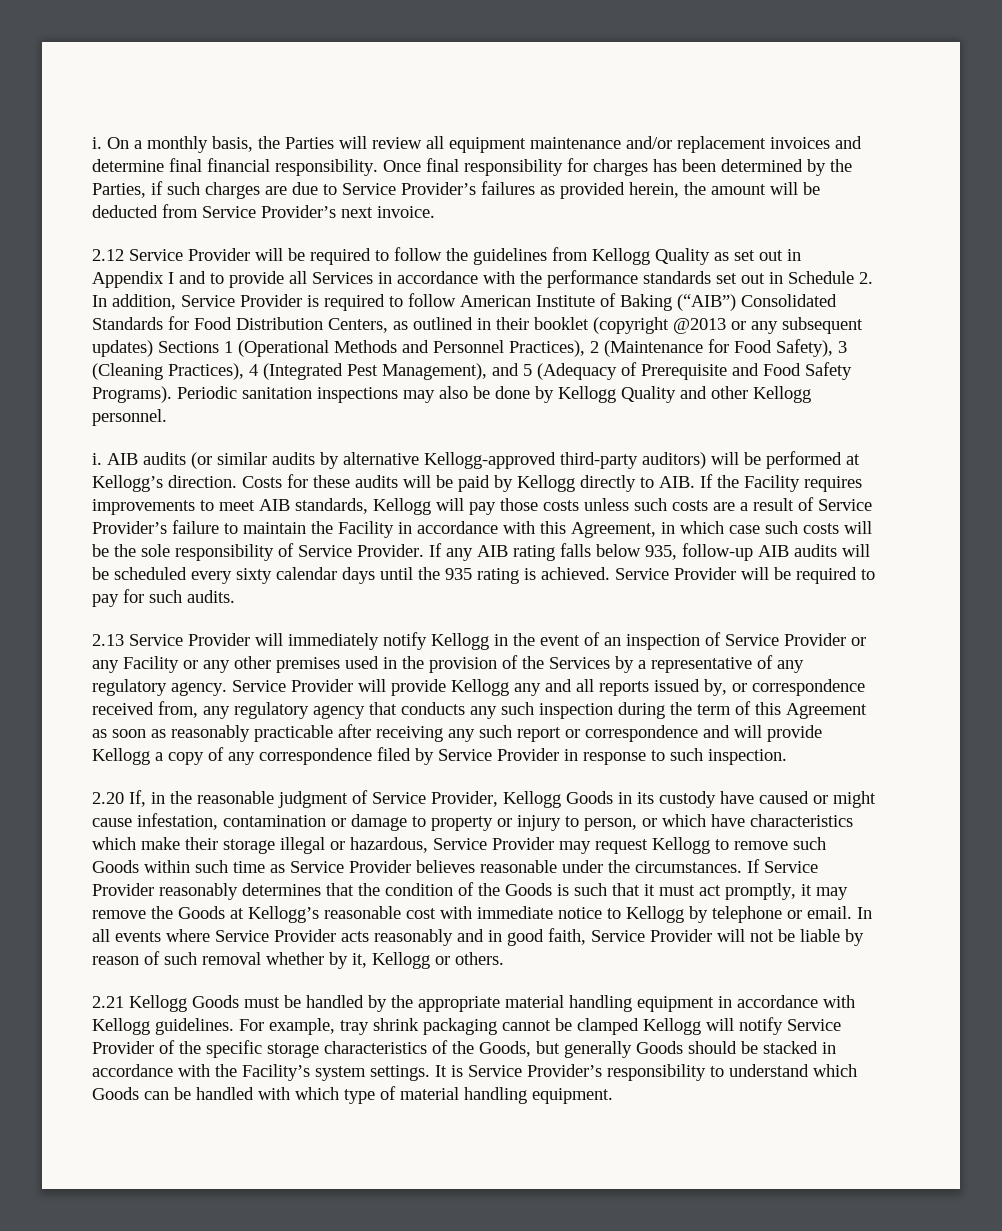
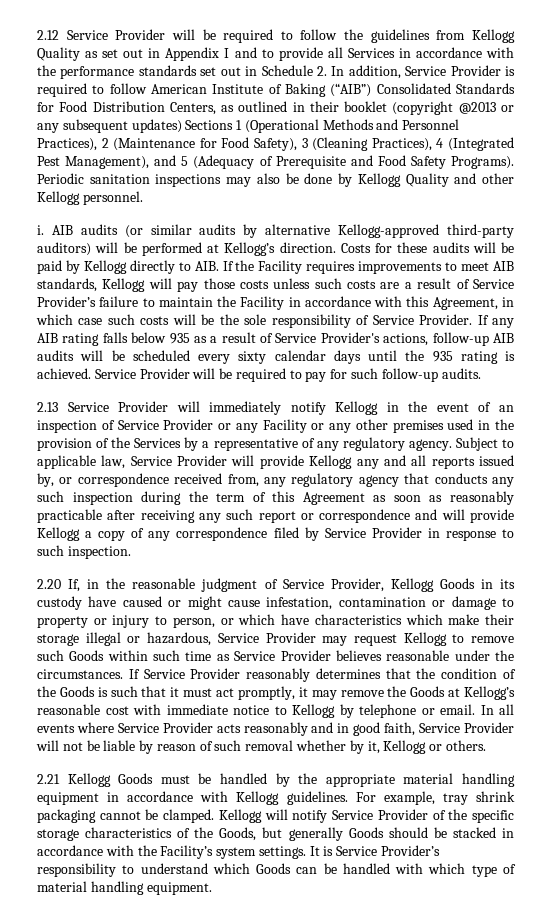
[92,136,862,153] [92,158,852,176] [92,181,820,199] [92,204,435,218] i. On a monthly basis, the Parties will review all equipment maintenance and/or replacement invoices and determine final financial responsibility. Once final responsibility for charges has been determined by the Parties, if such charges are due to Service Provider’s failures as provided herein, the amount will be deducted from Service Provider’s next invoice. // -> (37, 35) none
[645,545,677,560] 935, -> [169,332,429,346] 935 as a result of Service Provider's actions,
(182, 596) none -> [381,368,438,382] follow-up
(227, 689) none -> [455,437,514,451] [37,455,126,469] Subject to applicable law,
[577,1018,639,1035] clamped -> [163,809,215,823] clamped.

